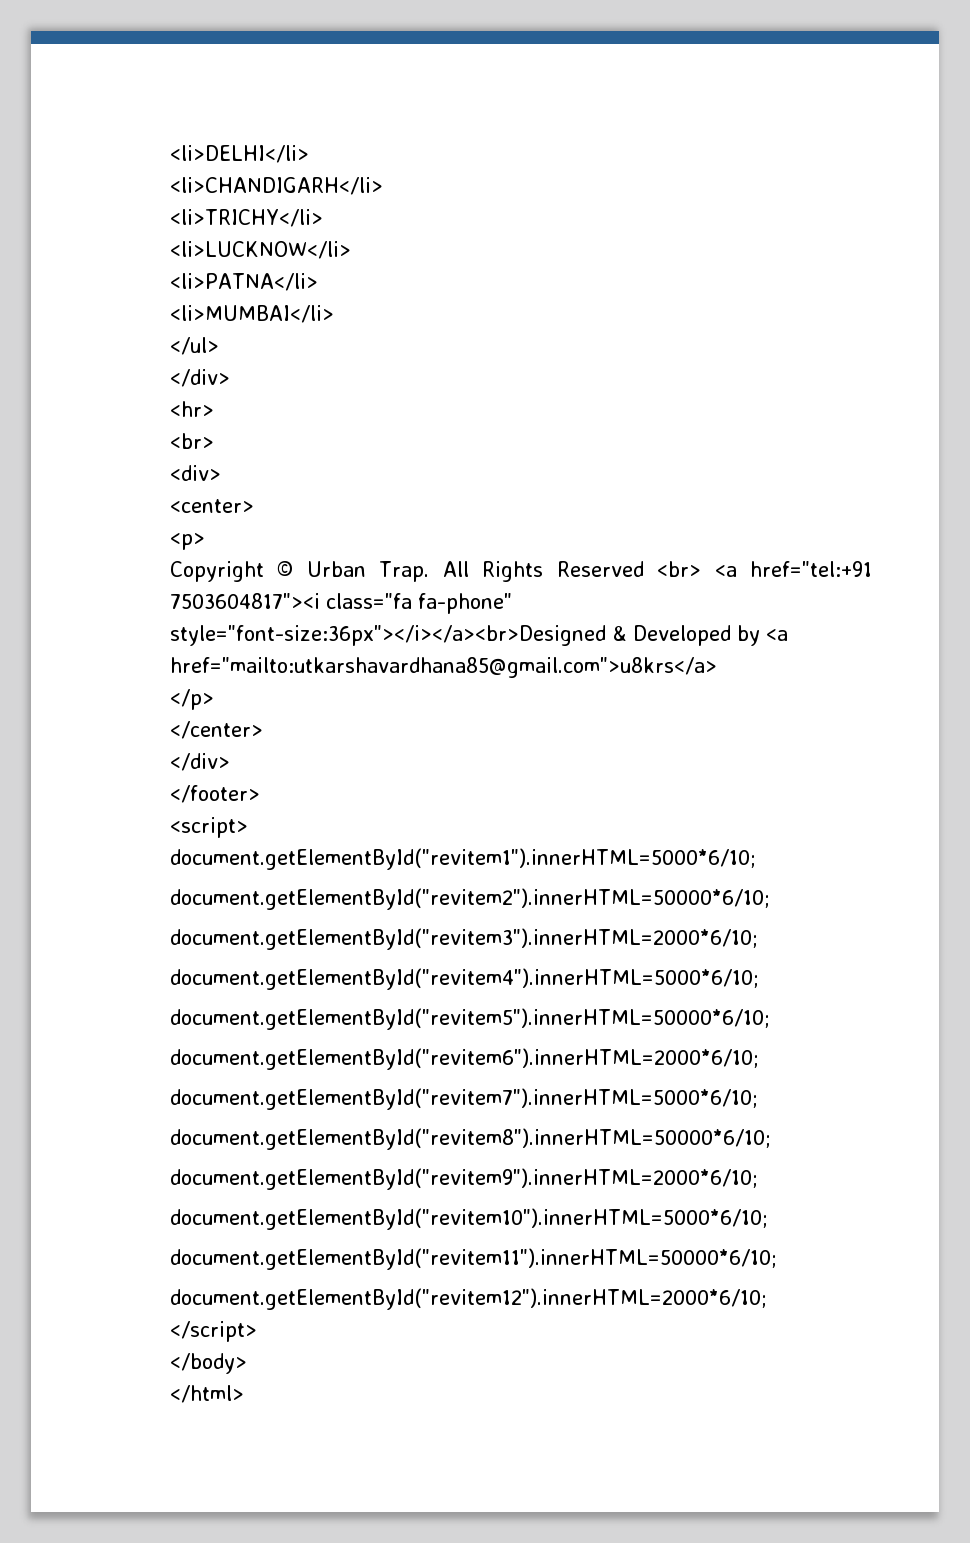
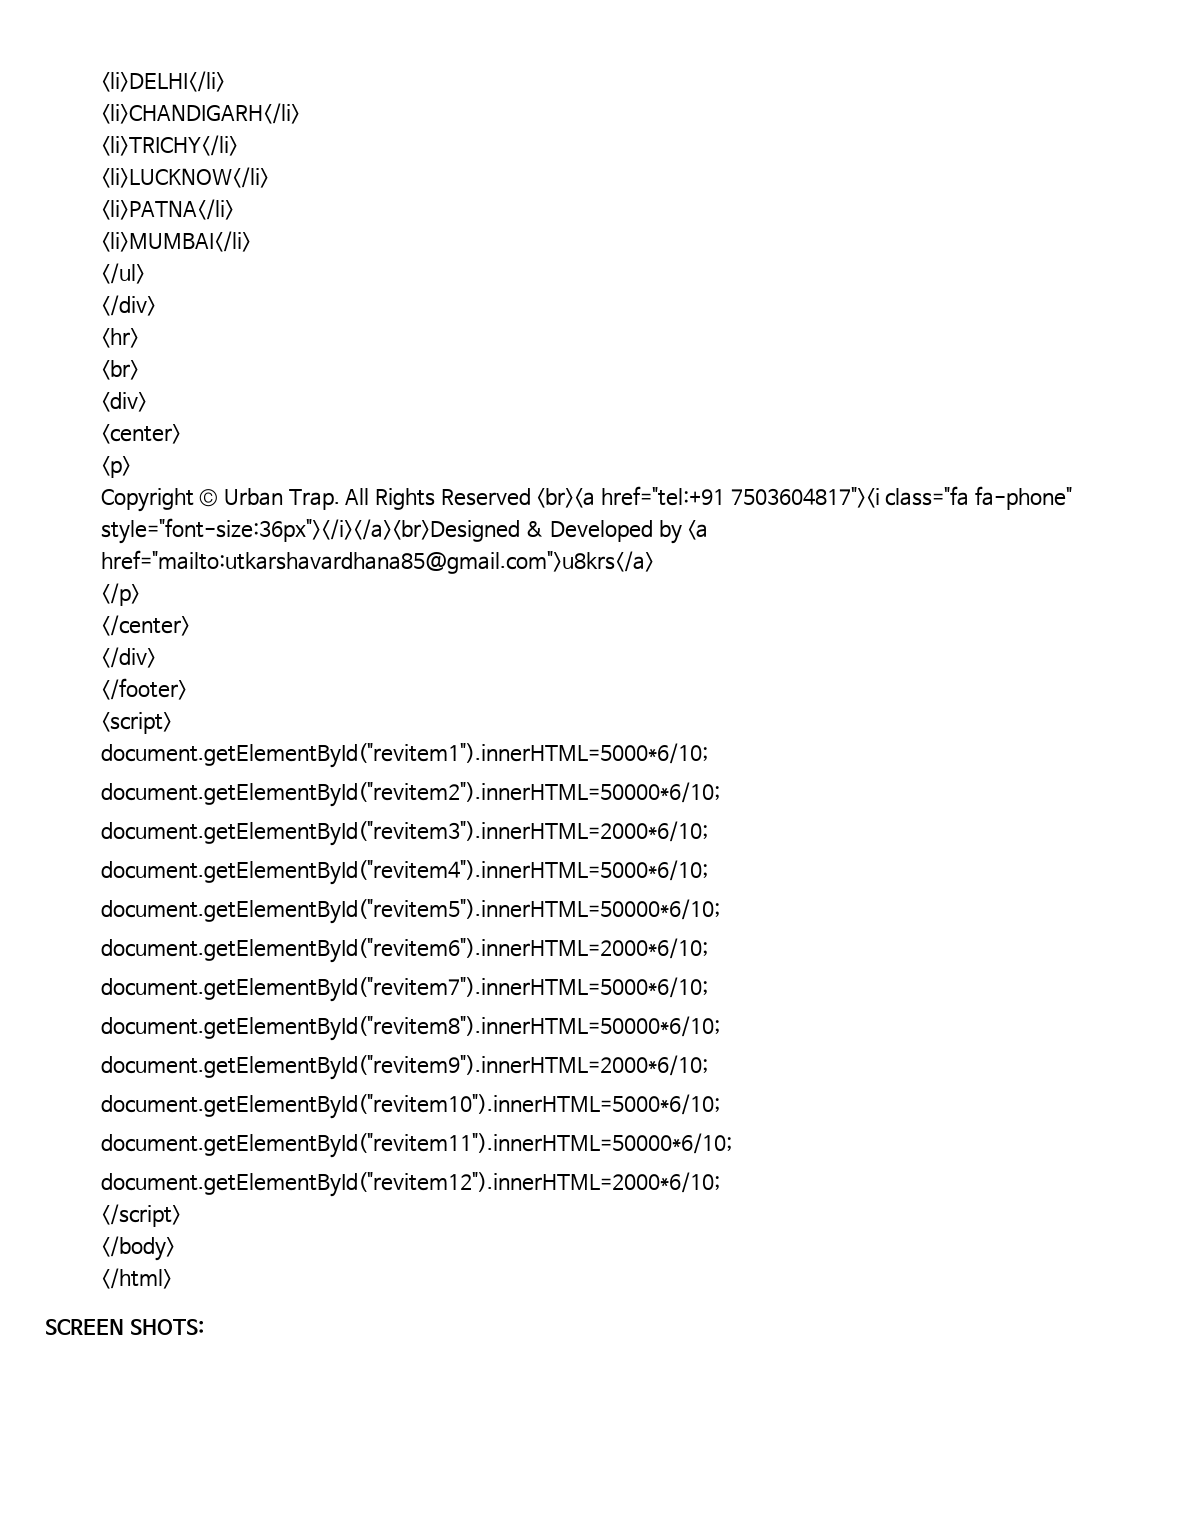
[657,561,737,577] <br> <a -> [536,488,596,508] <br><a
(244, 1394) none -> [45,1319,204,1335] // SCREEN SHOTS:

